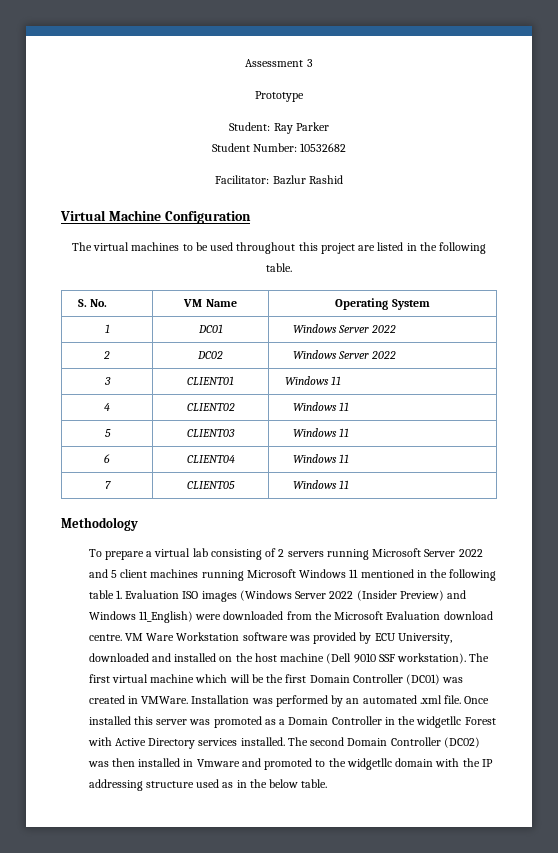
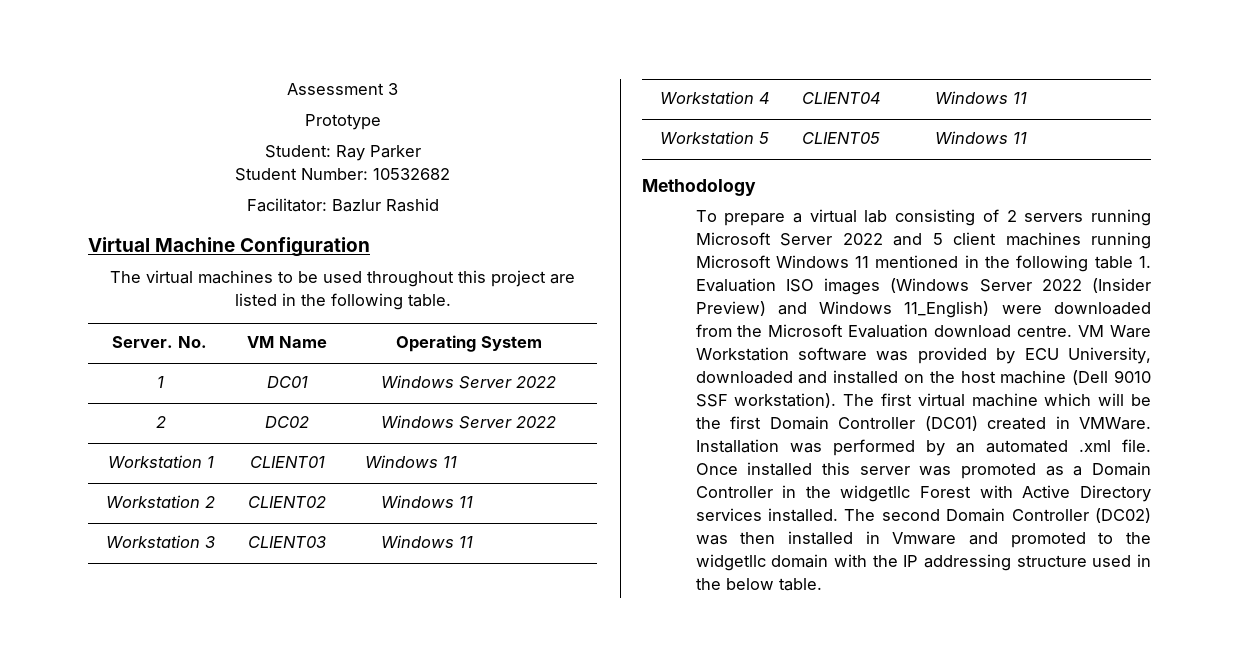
[77,299,87,307] S. -> [111,336,173,348] Server.
[103,377,111,385] 3 -> [107,455,214,468] Workstation 1
[104,403,110,411] 4 -> [106,495,215,508] Workstation 2
[104,429,111,437] 5 -> [106,535,215,548] Workstation 3
[104,454,110,463] 6 -> [659,91,770,104] Workstation 4
[104,481,111,489] 7 -> [660,131,769,144] Workstation 5
[442,677,464,683] was -> (978, 423) none
[222,782,234,788] as -> (1132, 561) none

